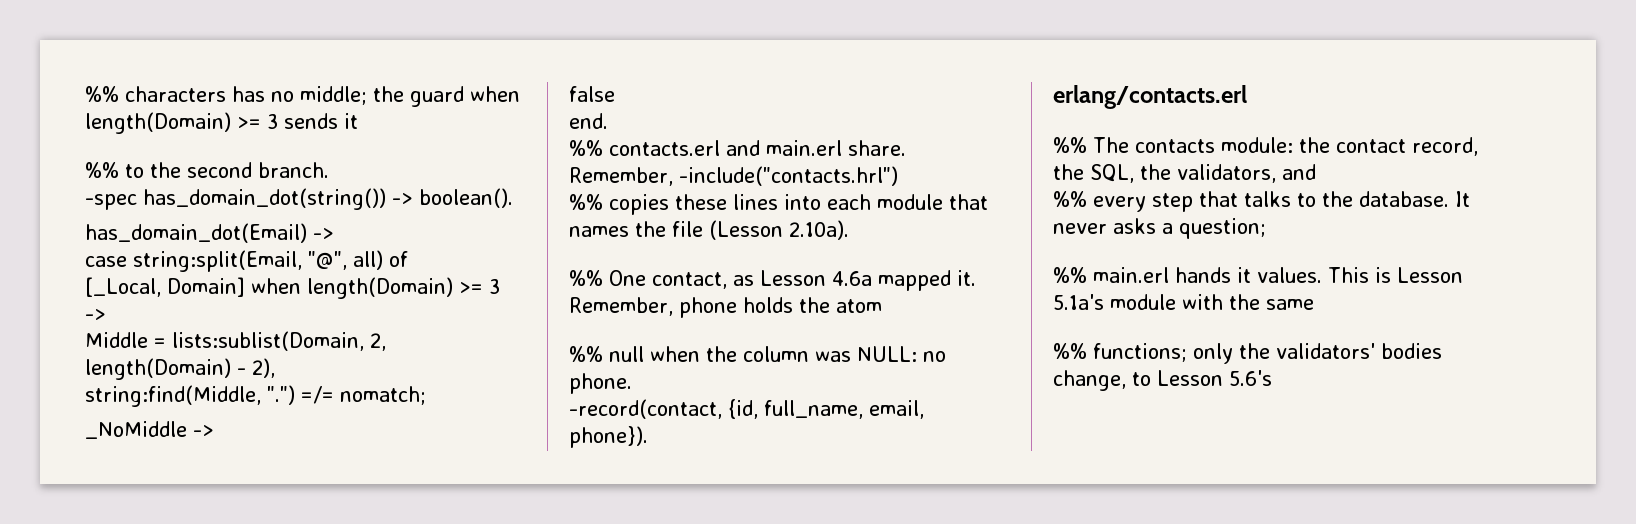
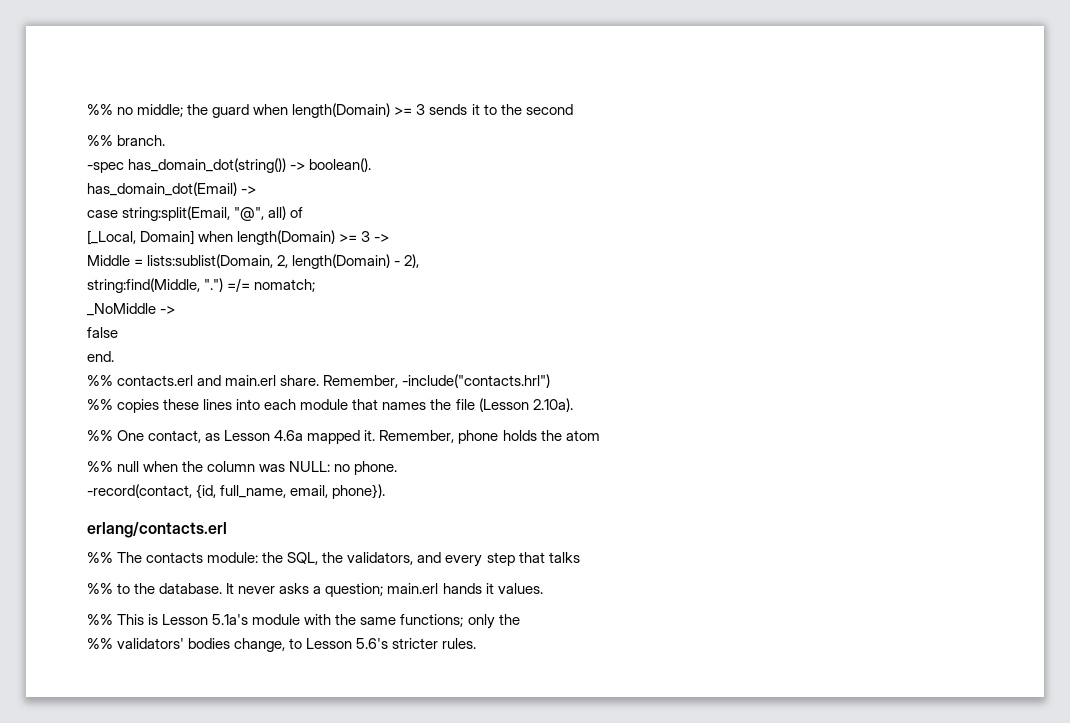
[85,86,265,102] %% characters has -> [87,104,113,115] %%
[85,162,119,178] // %% -> (480, 109) none
(252, 170) none -> [87,135,113,146] // %%
[1336,137,1478,156] [1053,164,1084,180] contact record, the -> (284, 557) none
[1053,191,1087,207] // %% -> (442, 557) none
(1291, 199) none -> [87,583,113,594] // %%
[1053,267,1087,283] // %% -> (384, 590) none
(1322, 275) none -> [87,614,113,625] // %%
[1053,343,1087,359] // %% -> (397, 621) none
(1270, 351) none -> [87,638,113,649] // %%
(1272, 378) none -> [392,638,477,649] stricter rules.

